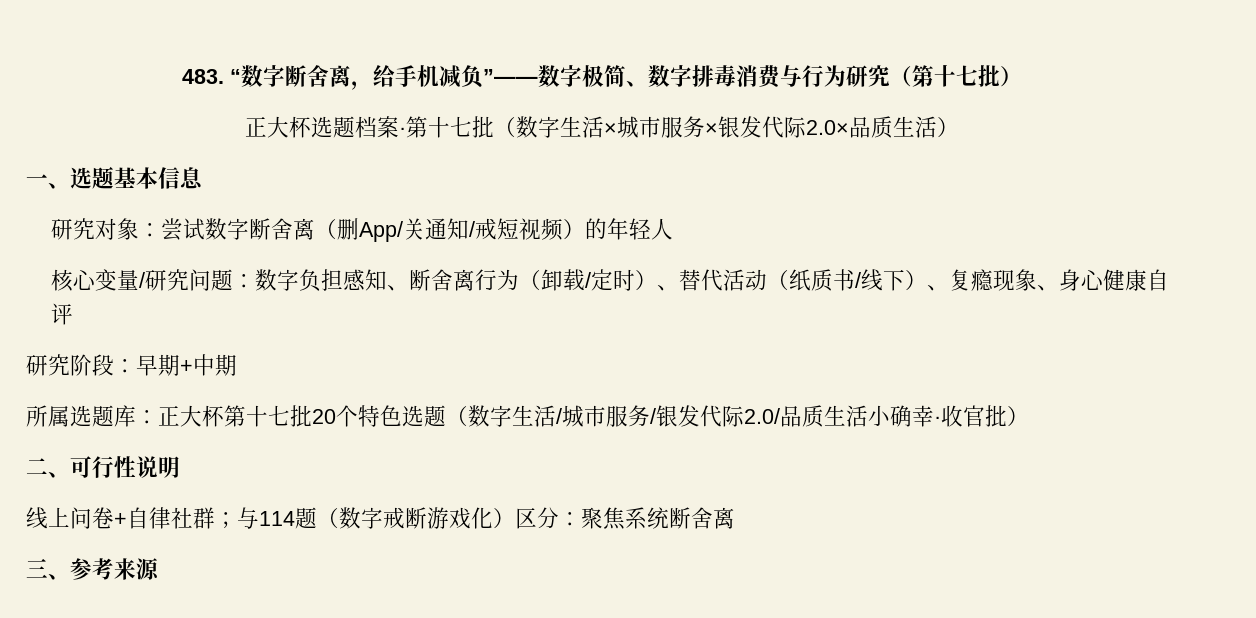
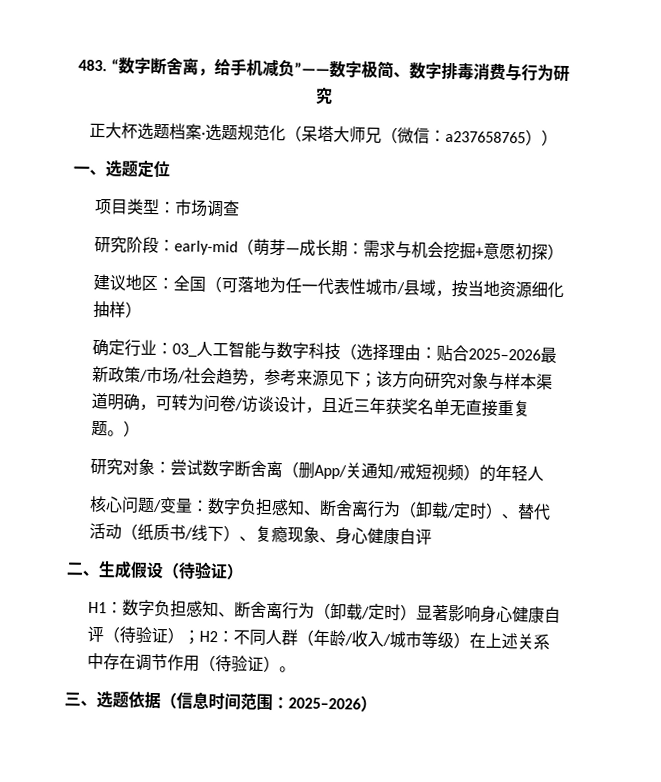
[890,65,1022,87] （第十七批） -> (333, 95) none
[406,116,959,138] [26,166,203,189] 第十七批（数字生活×城市服务×银发代际2.0×品质生活） // 一、选题基本信息 -> [204,123,558,146] [73,160,170,178] [93,198,240,218] [93,236,564,261] [92,273,564,299] [92,300,142,318] [91,338,557,363] [91,365,553,390] [90,392,530,417] [90,420,140,437] 选题规范化（呆塔大师兄（微信：a237658765）） // 一、选题定位 // 项目类型：市场调查 // 研究阶段：early-mid（萌芽—成长期：需求与机会挖掘+意愿初探） // 建议地区：全国（可落地为任一代表性城市/县域，按当地资源细化抽样） // 确定行业：03_人工智能与数字科技（选择理由：贴合2025–2026最新政策/市场/社会趋势，参考来源见下；该方向研究对象与样本渠道明确，可转为问卷/访谈设计，且近三年获奖名单无直接重复题。）
[94,269,233,291] 变量/研究问题 -> [120,496,193,514] 问题/变量
[26,354,237,376] [26,405,1029,427] [26,456,180,478] [26,507,735,530] [26,558,159,580] 研究阶段：早期+中期 // 所属选题库：正大杯第十七批20个特色选题（数字生活/城市服务/银发代际2.0/品质生活小确幸·收官批） // 二、可行性说明 // 线上问卷+自律社群；与114题（数字戒断游戏化）区分：聚焦系统断舍离 // 三、参考来源 -> [66,560,244,580] [87,599,561,624] [86,625,550,650] [86,652,296,673] [64,691,377,712] 二、生成假设（待验证） // H1：数字负担感知、断舍离行为（卸载/定时）显著影响身心健康自评（待验证）；H2：不同人群（年龄/收入/城市等级）在上述关系中存在调节作用（待验证）。 // 三、选题依据（信息时间范围：2025–2026）

